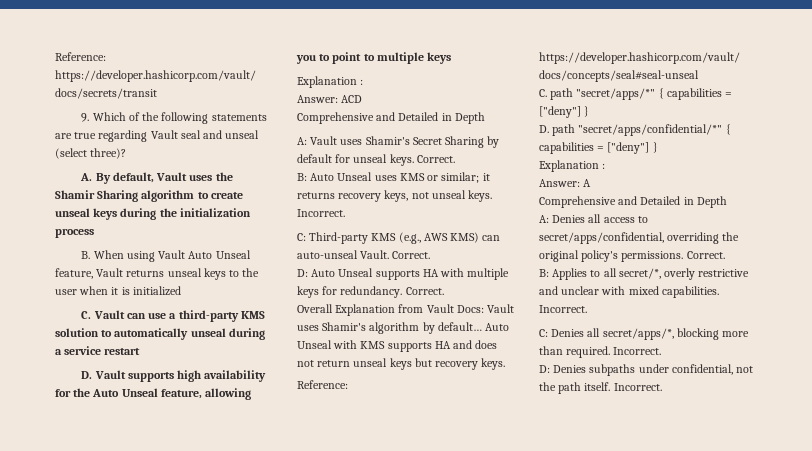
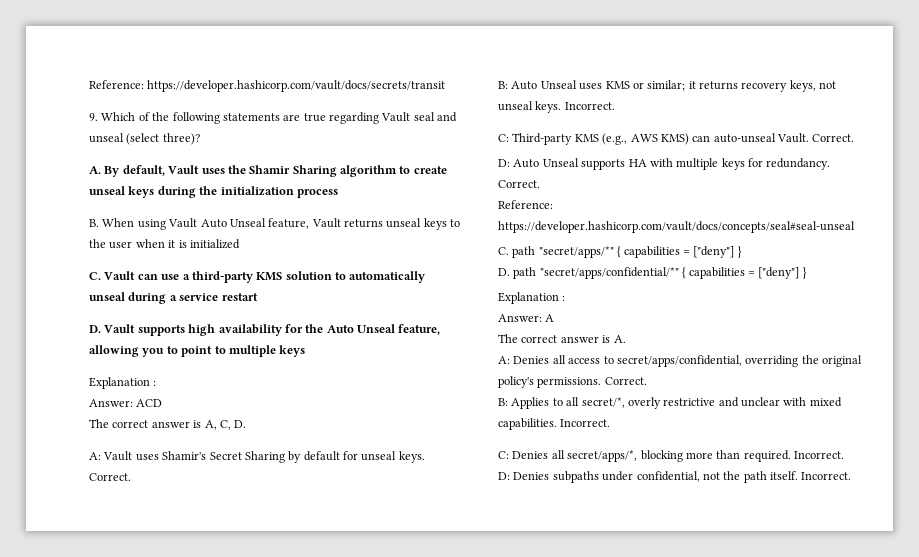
[297,112,485,124] Comprehensive and Detailed in Depth -> [89,419,247,430] The correct answer is A, C, D.
[297,304,515,316] [297,322,510,334] [297,340,498,352] [297,358,506,370] // Overall Explanation from Vault Docs: Vault uses Shamir's algorithm by default… Auto Unseal with KMS supports HA and does not return unseal keys but recovery keys. -> (540, 184) none
[539,196,727,208] Comprehensive and Detailed in Depth -> [498,334,626,343] The correct answer is A.

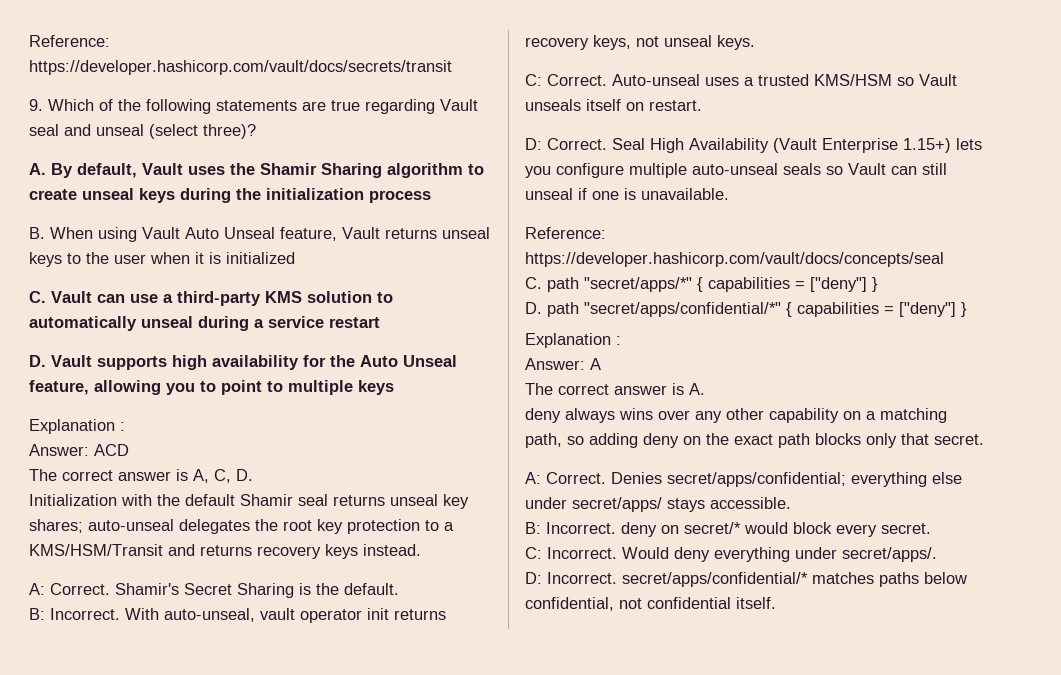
[89,451,159,461] // A: Vault uses -> [29,494,469,509] [29,519,454,534] [29,544,421,559] [29,583,110,595] // Initialization with the default Shamir seal returns unseal key shares; auto-unseal delegates the root key protection to a KMS/HSM/Transit and returns recovery keys instead. // A: Correct.
[288,451,425,463] [89,473,131,481] [498,80,696,91] by default for unseal keys. Correct. // B: Auto Unseal uses KMS or similar; it -> [299,583,399,595] [29,608,389,623] is the default. // B: Incorrect. With auto-unseal, vault operator init
[564,102,615,110] [498,133,855,145] [498,158,831,170] [498,180,540,188] [498,200,553,209] [498,221,855,233] Incorrect. // C: Third-party KMS (e.g., AWS KMS) can auto-unseal Vault. Correct. // D: Auto Unseal supports HA with multiple keys for redundancy. Correct. // Reference: https://developer.hashicorp.com/vault/docs/concepts/seal#seal-unseal -> [525,74,957,86] [525,99,702,111] [525,138,982,153] [525,163,947,178] [525,188,729,200] [525,227,606,239] [525,252,944,267] // C: Correct. Auto-unseal uses a trusted KMS/HSM so Vault unseals itself on restart. // D: Correct. Seal High Availability (Vault Enterprise 1.15+) lets you configure multiple auto-unseal seals so Vault can still unseal if one is unavailable. // Reference: https://developer.hashicorp.com/vault/docs/concepts/seal
[498,355,862,367] [498,376,647,388] [498,397,842,409] [498,418,611,430] [498,450,844,462] [498,471,852,483] A: Denies all access to secret/apps/confidential, overriding the original policy's permissions. Correct. // B: Applies to all secret/*, overly restrictive and unclear with mixed capabilities. Incorrect. // C: Denies all secret/apps/*, blocking more than required. Incorrect. // D: Denies subpaths under confidential, not the path itself. Incorrect. -> [525,408,947,423] [525,433,984,448] [525,472,962,487] [525,497,791,512] [525,522,931,537] [525,547,937,562] [525,572,967,587] [525,597,776,611] deny always wins over any other capability on a matching path, so adding deny on the exact path blocks only that secret. // A: Correct. Denies secret/apps/confidential; everything else under secret/apps/ stays accessible. // B: Incorrect. deny on secret/* would block every secret. // C: Incorrect. Would deny everything under secret/apps/. // D: Incorrect. secret/apps/confidential/* matches paths below confidential, not confidential itself.

